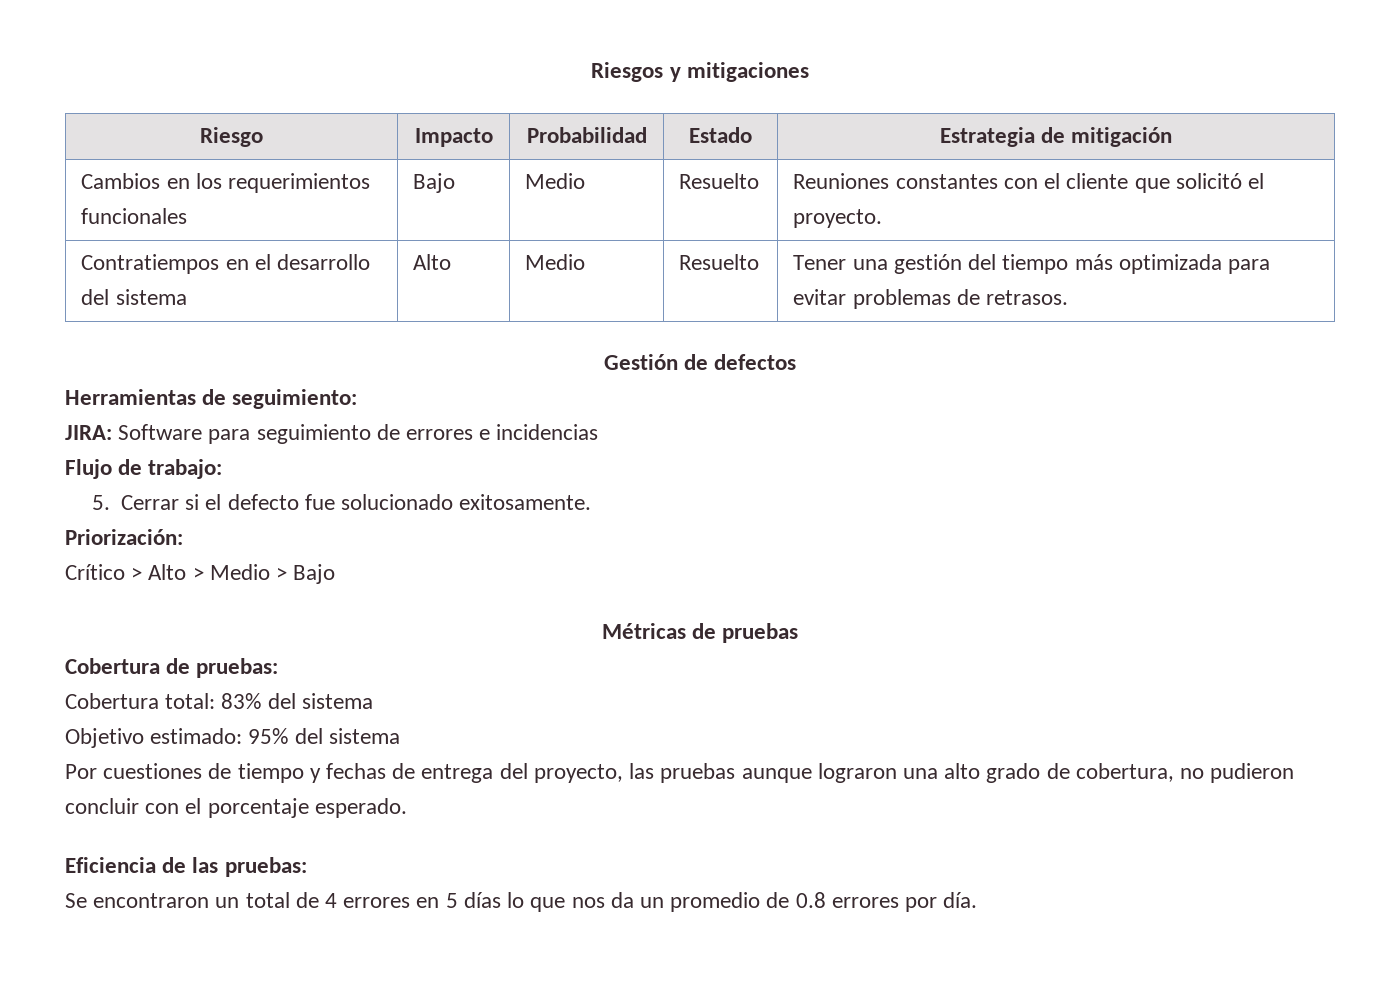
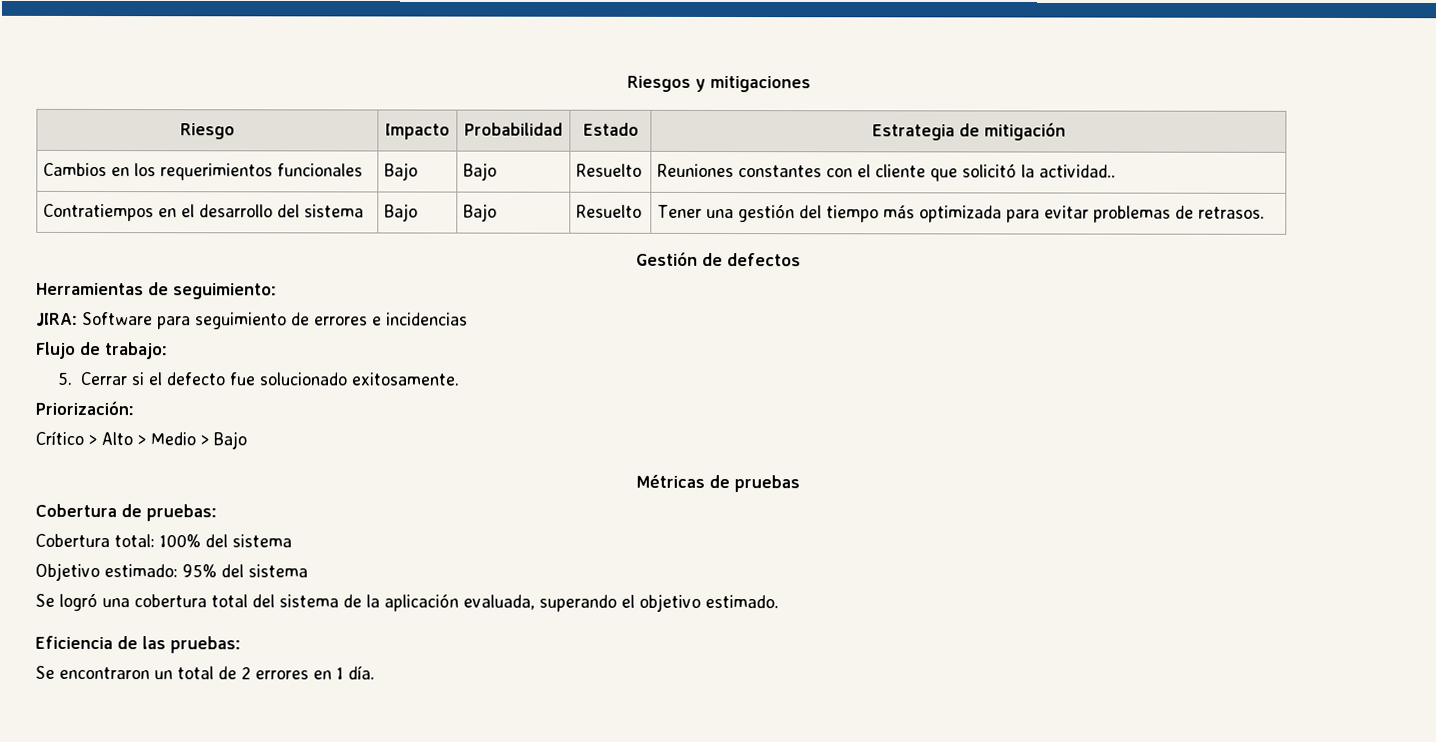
[525,173,586,189] Medio -> [463,162,498,181] Bajo
[1247,173,1264,189] [793,209,883,228] el proyecto. -> [1021,164,1117,178] la actividad..
[413,254,452,270] [525,254,586,270] Alto | Medio -> [384,203,419,222] [463,203,498,222] Bajo | Bajo
[221,693,262,709] 83% -> [159,534,201,548] 100%
[65,763,1295,783] [65,798,407,818] Por cuestiones de tiempo y fechas de entrega del proyecto, las pruebas aunque lograron una alto grado de cobertura, no pudieron concluir con el porcentaje esperado. -> [35,592,779,612] Se logró una cobertura total del sistema de la aplicación evaluada, superando el objetivo estimado.
[325,893,338,908] 4 -> [241,666,251,680] 2
[445,892,937,912] 5 días lo que nos da un promedio de 0.8 errores por -> [336,667,344,680] 1

